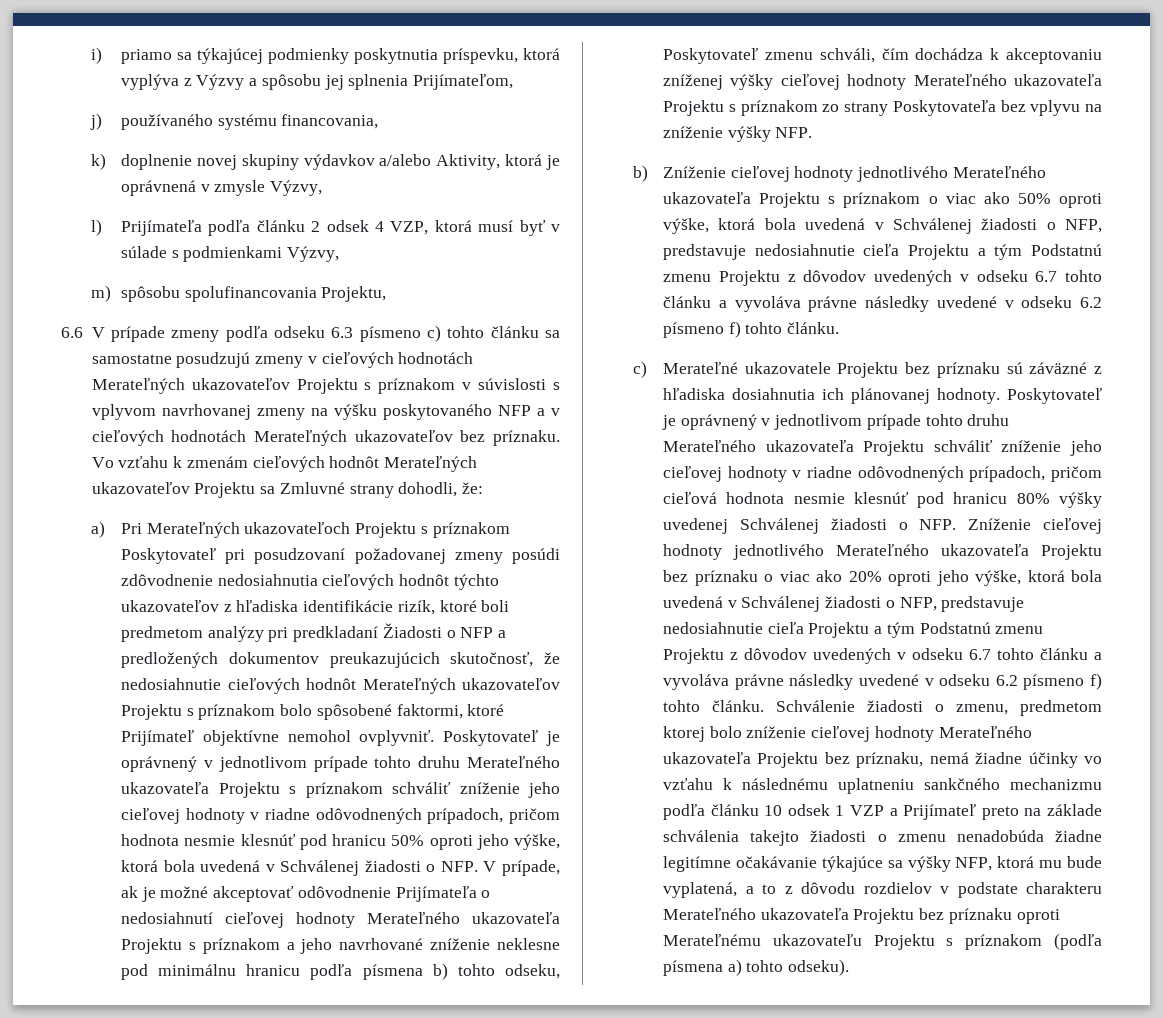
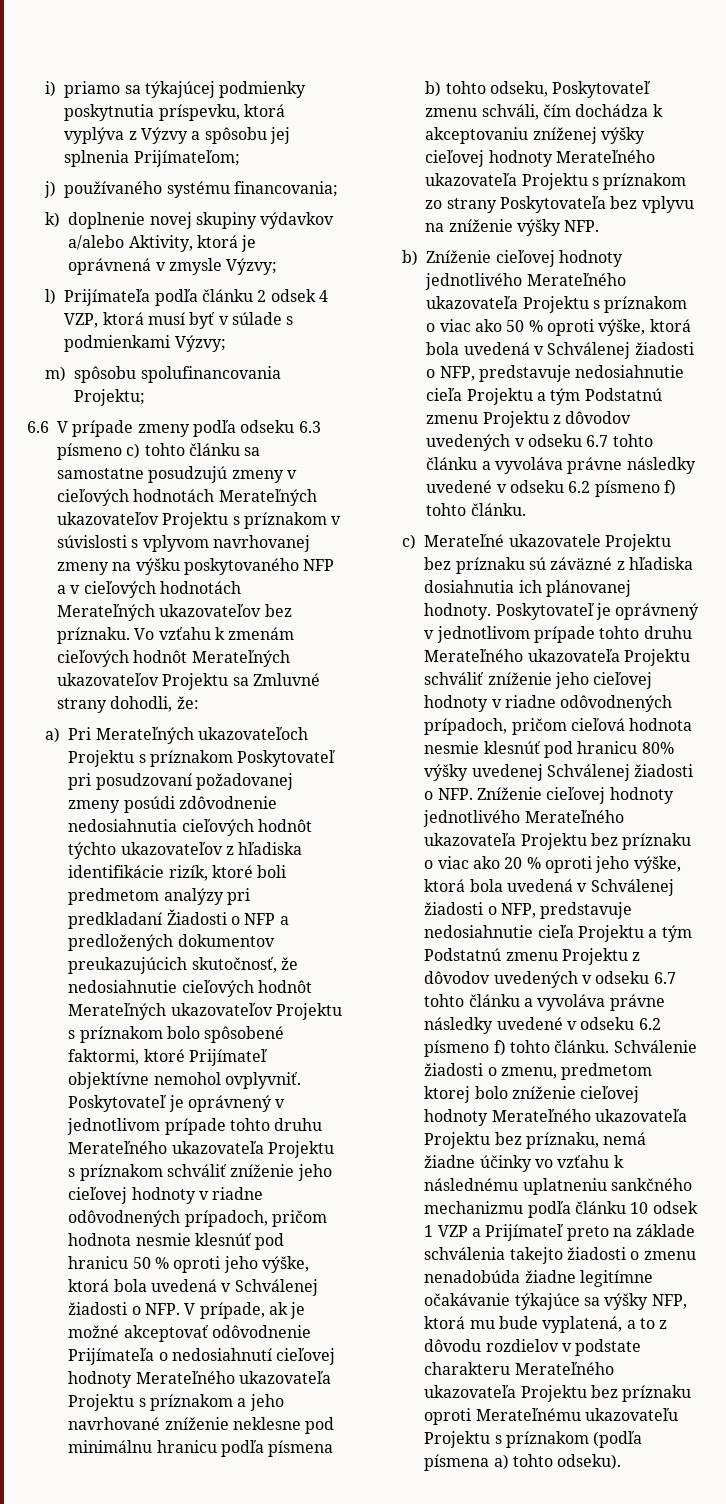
[413,74,514,90] Prijímateľom, -> [133,150,240,167] Prijímateľom;
[281,114,379,129] financovania, -> [233,181,338,197] financovania;
[270,180,323,196] Výzvy, -> [226,258,278,275] Výzvy;
[287,246,340,262] Výzvy, -> [174,335,226,352] Výzvy;
[321,286,387,302] Projektu, -> [74,389,146,406] Projektu;
[391,835,425,846] 50% -> [132,1257,169,1269] 50 %
[1017,193,1051,204] 50% -> [506,320,543,332] 50 %
[848,571,882,582] 20% -> [504,857,541,869] 20 %

